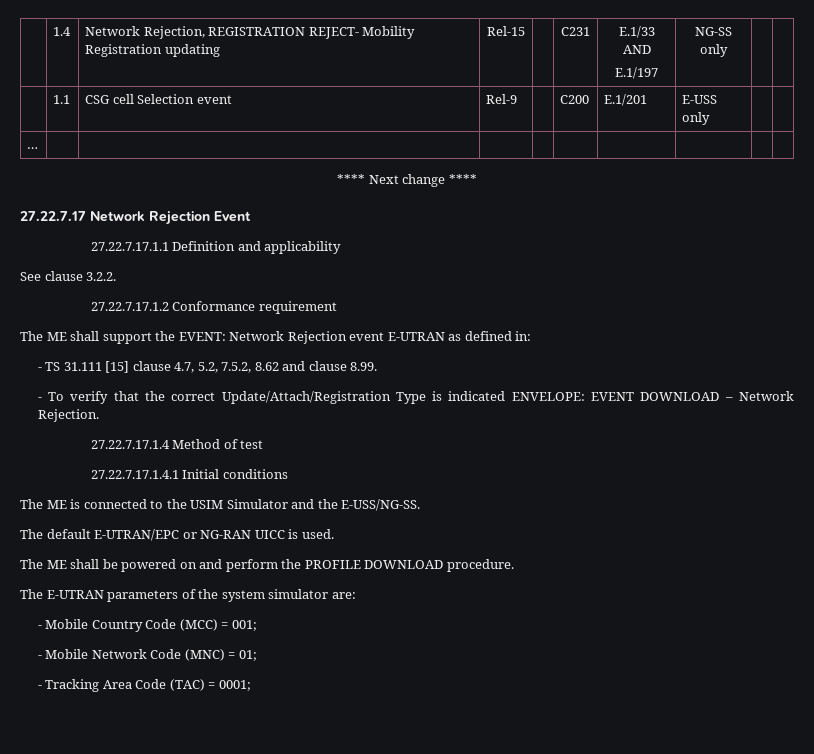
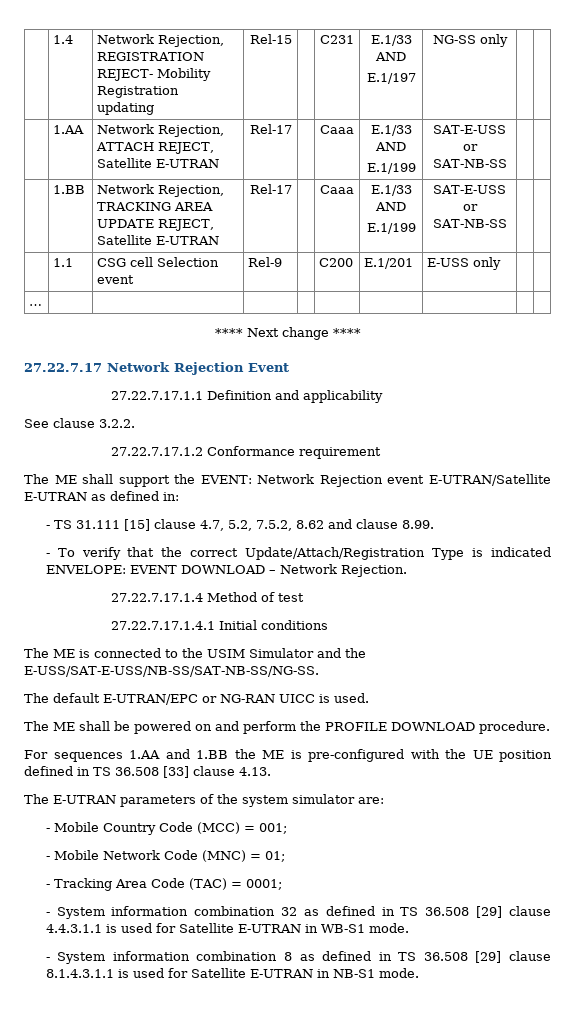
(728, 50) none -> [53,125,85,134] [97,124,225,137] [96,142,215,154] [97,158,220,168] [249,124,292,134] [320,125,354,134] [370,125,412,136] [375,142,406,151] [366,163,416,174] [433,125,507,134] [462,144,478,151] [432,159,507,168] [53,185,86,194] [97,184,225,197] [97,202,214,211] [97,219,215,231] [97,235,220,245] [249,184,292,194] [320,185,354,194] [370,185,412,196] [375,202,406,211] [366,223,416,234] [433,185,507,194] [462,204,478,211] [432,219,507,228] // | 1.AA | Network Rejection, ATTACH REJECT, Satellite E-UTRAN | Rel-17 | | Caaa | E.1/33 AND // E.1/199 | SAT-E-USS or SAT-NB-SS | | // | 1.BB | Network Rejection, TRACKING AREA UPDATE REJECT, Satellite E-UTRAN | Rel-17 | | Caaa | E.1/33 AND // E.1/199 | SAT-E-USS or SAT-NB-SS | |
(385, 336) none -> [428,474,551,486] E-UTRAN/Satellite
[341,499,421,511] E-USS/NG-SS. -> [24,666,319,677] E-USS/SAT-E-USS/NB-SS/SAT-NB-SS/NG-SS.
(514, 565) none -> [24,749,552,762] [24,766,271,778] // For sequences 1.AA and 1.BB the ME is pre-configured with the UE position defined in TS 36.508 [33] clause 4.13.
(251, 685) none -> [45,906,551,919] [45,923,409,933] [45,951,551,964] [45,968,419,978] // - System information combination 32 as defined in TS 36.508 [29] clause 4.4.3.1.1 is used for Satellite E-UTRAN in WB-S1 mode. // - System information combination 8 as defined in TS 36.508 [29] clause 8.1.4.3.1.1 is used for Satellite E-UTRAN in NB-S1 mode.

